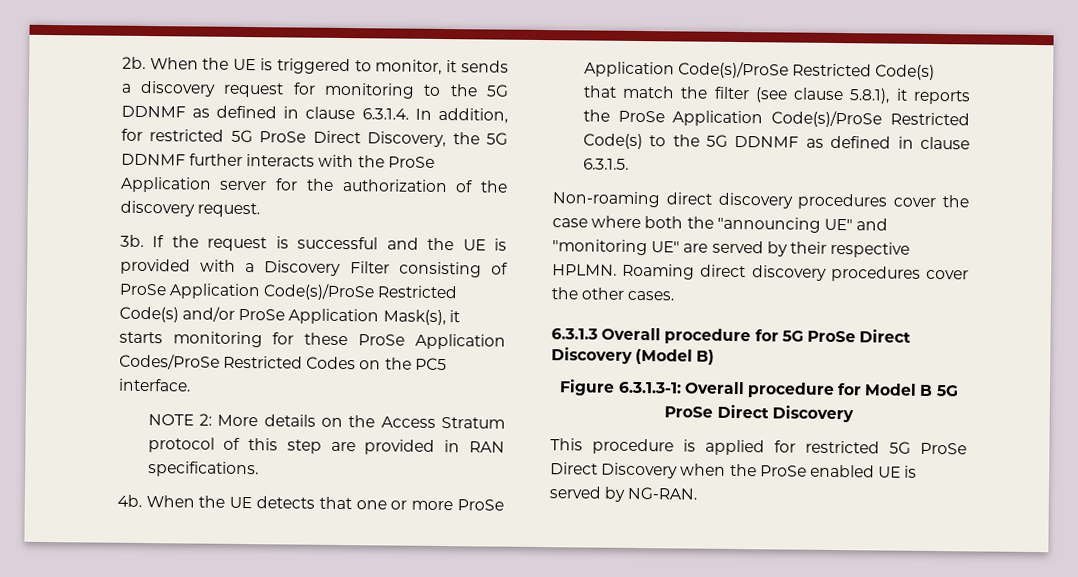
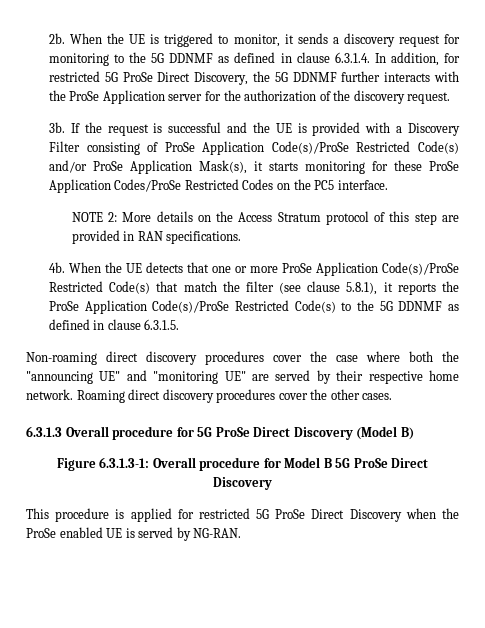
[552,264,617,276] HPLMN. -> [428,370,459,381] [26,389,73,400] home network.

